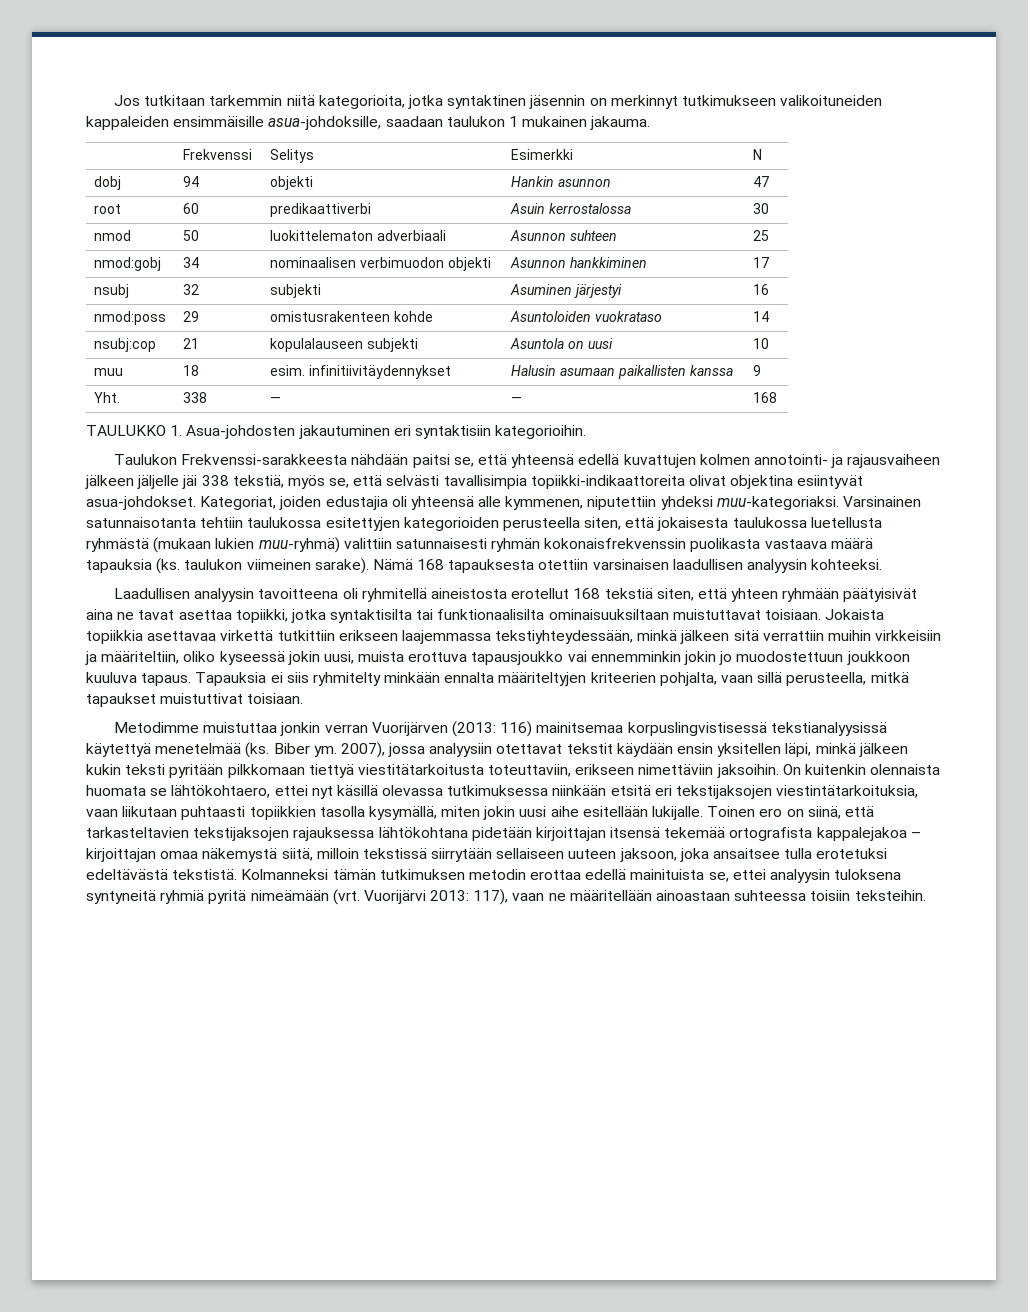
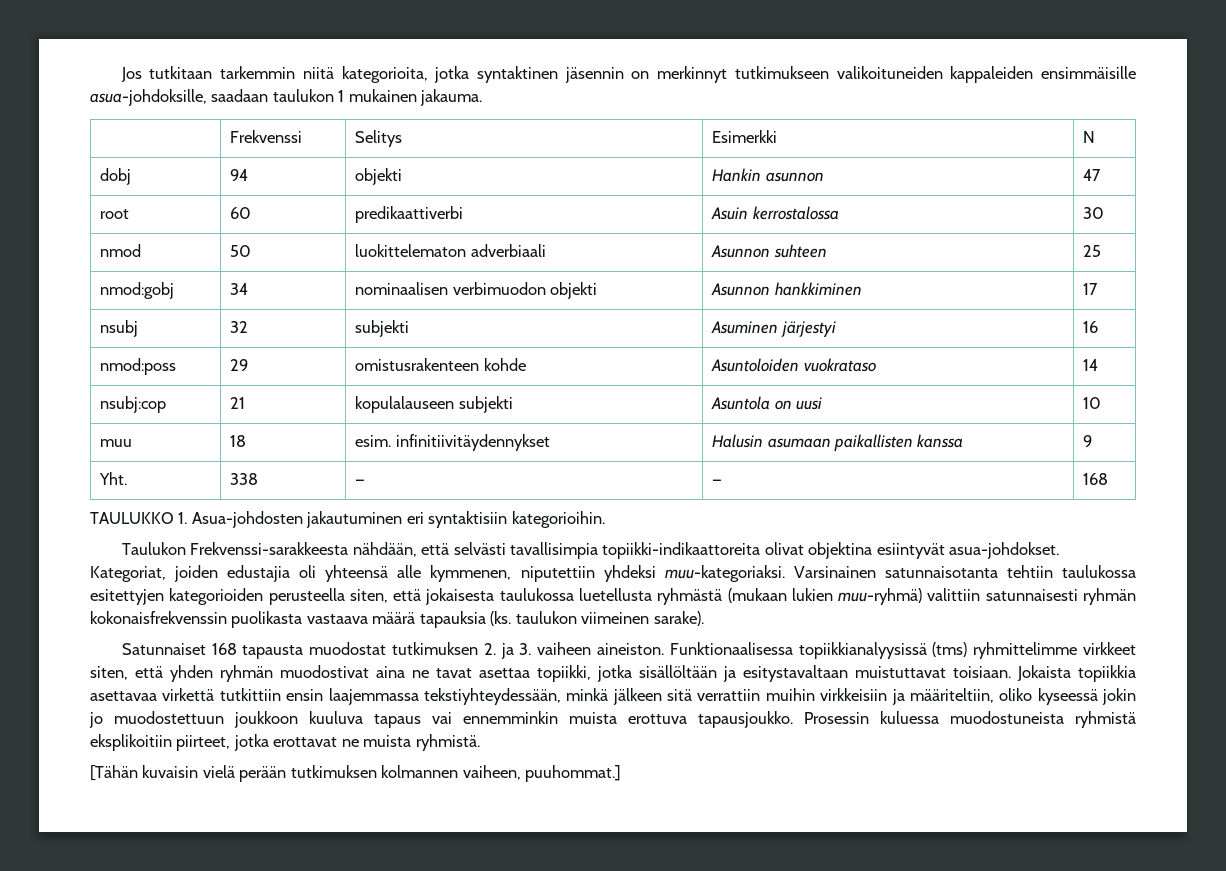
[351,454,941,468] [85,475,350,489] nähdään paitsi se, että yhteensä edellä kuvattujen kolmen annotointi- ja rajausvaiheen jälkeen jäljelle jäi 338 tekstiä, myös se, -> [352,542,417,557] nähdään,
[372,559,883,573] [114,588,918,602] Nämä 168 tapauksesta otettiin varsinaisen laadullisen analyysin kohteeksi. // Laadullisen analyysin tavoitteena oli ryhmitellä aineistosta erotellut 168 tekstiä siten, että yhteen ryhmään päätyisivät -> [121,642,1136,659] [90,665,369,682] // Satunnaiset 168 tapausta muodostat tutkimuksen 2. ja 3. vaiheen aineiston. Funktionaalisessa topiikkianalyysissä (tms) ryhmittelimme virkkeet siten, että yhden ryhmän muodostivat
[330,609,669,623] syntaktisilta tai funktionaalisilta ominaisuuksiltaan -> [639,665,848,682] sisällöltään ja esitystavaltaan
[338,630,398,641] erikseen -> [286,689,324,701] ensin
[323,651,910,665] [86,672,909,686] [86,693,304,707] [114,721,887,737] [86,742,908,758] [86,764,941,778] [86,785,919,799] [86,806,874,820] [86,827,921,841] [86,848,888,862] [86,869,902,883] [86,889,926,905] uusi, muista erottuva tapausjoukko vai ennemminkin jokin jo muodostettuun joukkoon kuuluva tapaus. Tapauksia ei siis ryhmitelty minkään ennalta määriteltyjen kriteerien pohjalta, vaan sillä perusteella, mitkä tapaukset muistuttivat toisiaan. // Metodimme muistuttaa jonkin verran Vuorijärven (2013: 116) mainitsemaa korpuslingvistisessä tekstianalyysissä käytettyä menetelmää (ks. Biber ym. 2007), jossa analyysiin otettavat tekstit käydään ensin yksitellen läpi, minkä jälkeen kukin teksti pyritään pilkkomaan tiettyä viestitätarkoitusta toteuttaviin, erikseen nimettäviin jaksoihin. On kuitenkin olennaista huomata se lähtökohtaero, ettei nyt käsillä olevassa tutkimuksessa niinkään etsitä eri tekstijaksojen viestintätarkoituksia, vaan liikutaan puhtaasti topiikkien tasolla kysymällä, miten jokin uusi aihe esitellään lukijalle. Toinen ero on siinä, että tarkasteltavien tekstijaksojen rajauksessa lähtökohtana pidetään kirjoittajan itsensä tekemää ortografista kappalejakoa – kirjoittajan omaa näkemystä siitä, milloin tekstissä siirrytään sellaiseen uuteen jaksoon, joka ansaitsee tulla erotetuksi edeltävästä tekstistä. Kolmanneksi tämän tutkimuksen metodin erottaa edellä mainituista se, ettei analyysin tuloksena syntyneitä ryhmiä pyritä nimeämään (vrt. Vuorijärvi 2013: 117), vaan ne määritellään ainoastaan suhteessa toisiin teksteihin. -> [89,711,1136,728] [90,734,480,751] [90,765,622,782] jo muodostettuun joukkoon kuuluva tapaus vai ennemminkin muista erottuva tapausjoukko. Prosessin kuluessa muodostuneista ryhmistä eksplikoitiin piirteet, jotka erottavat ne muista ryhmistä. // [Tähän kuvaisin vielä perään tutkimuksen kolmannen vaiheen, puuhommat.]

